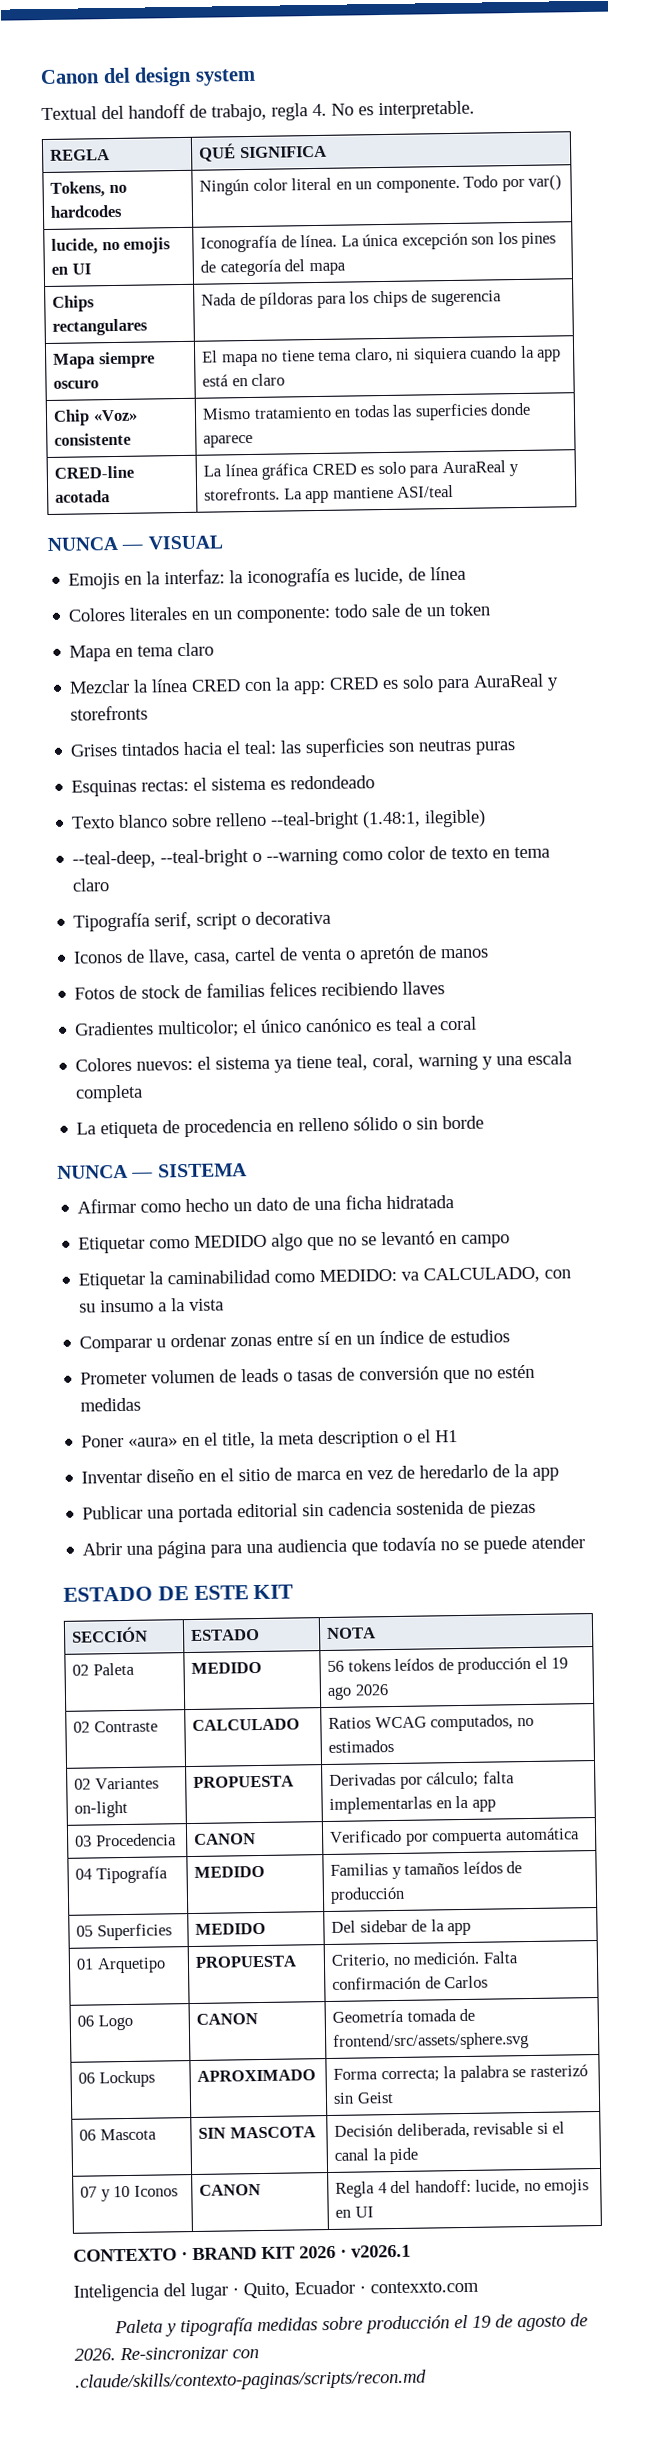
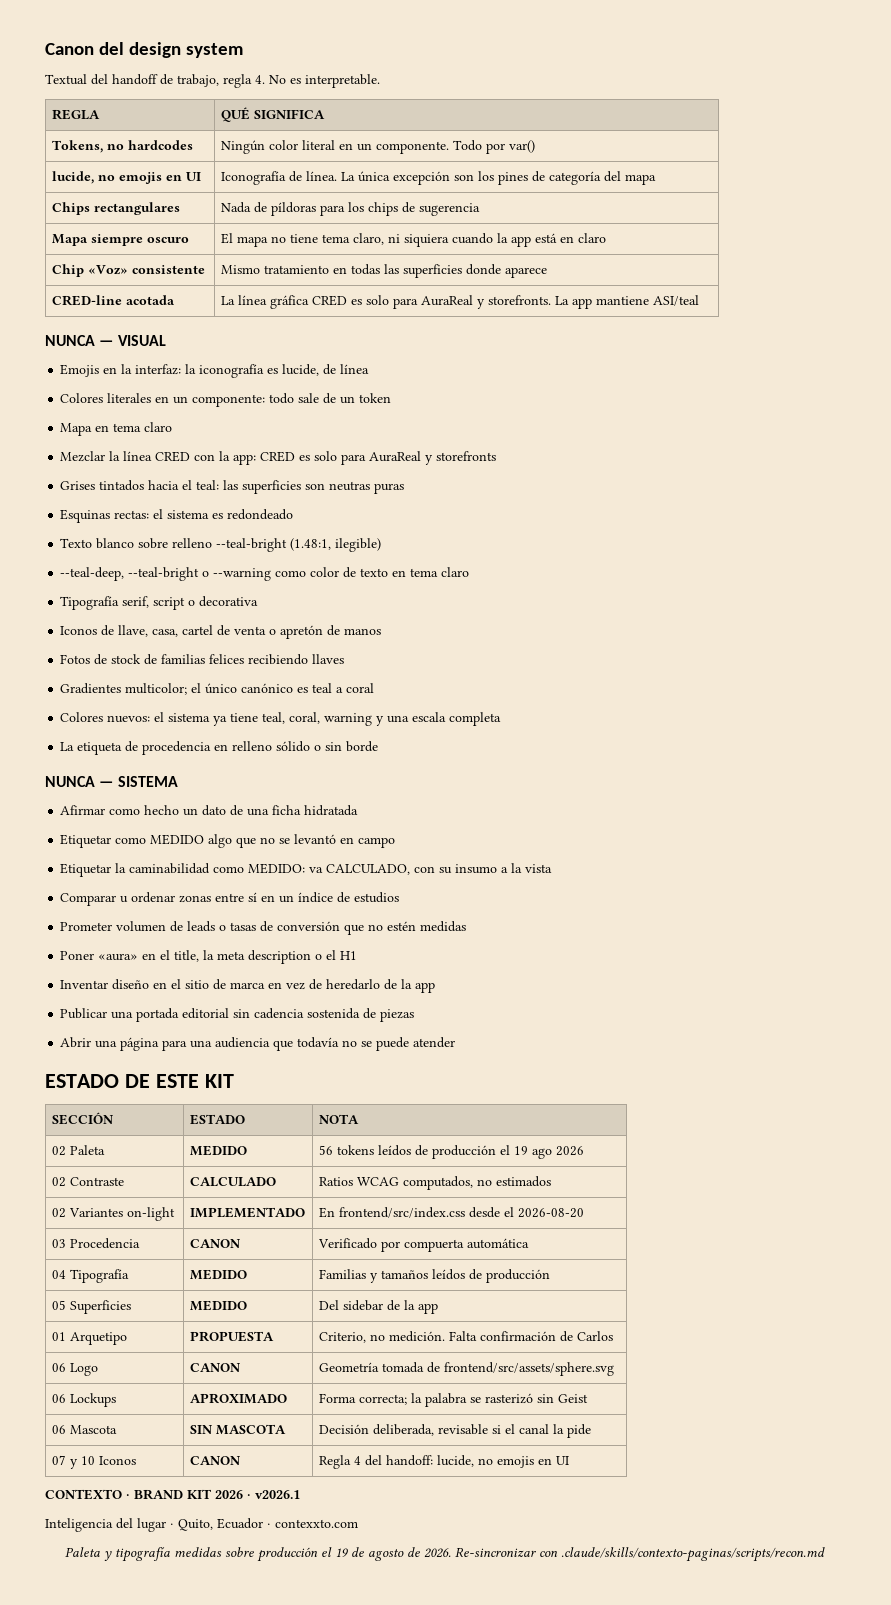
[193,1775,295,1788] [329,1771,515,1789] [329,1795,496,1814] PROPUESTA | Derivadas por cálculo; falta implementarlas en la app -> [189,1207,305,1218] [318,1207,584,1218] IMPLEMENTADO | En frontend/src/index.css desde el 2026-08-20

